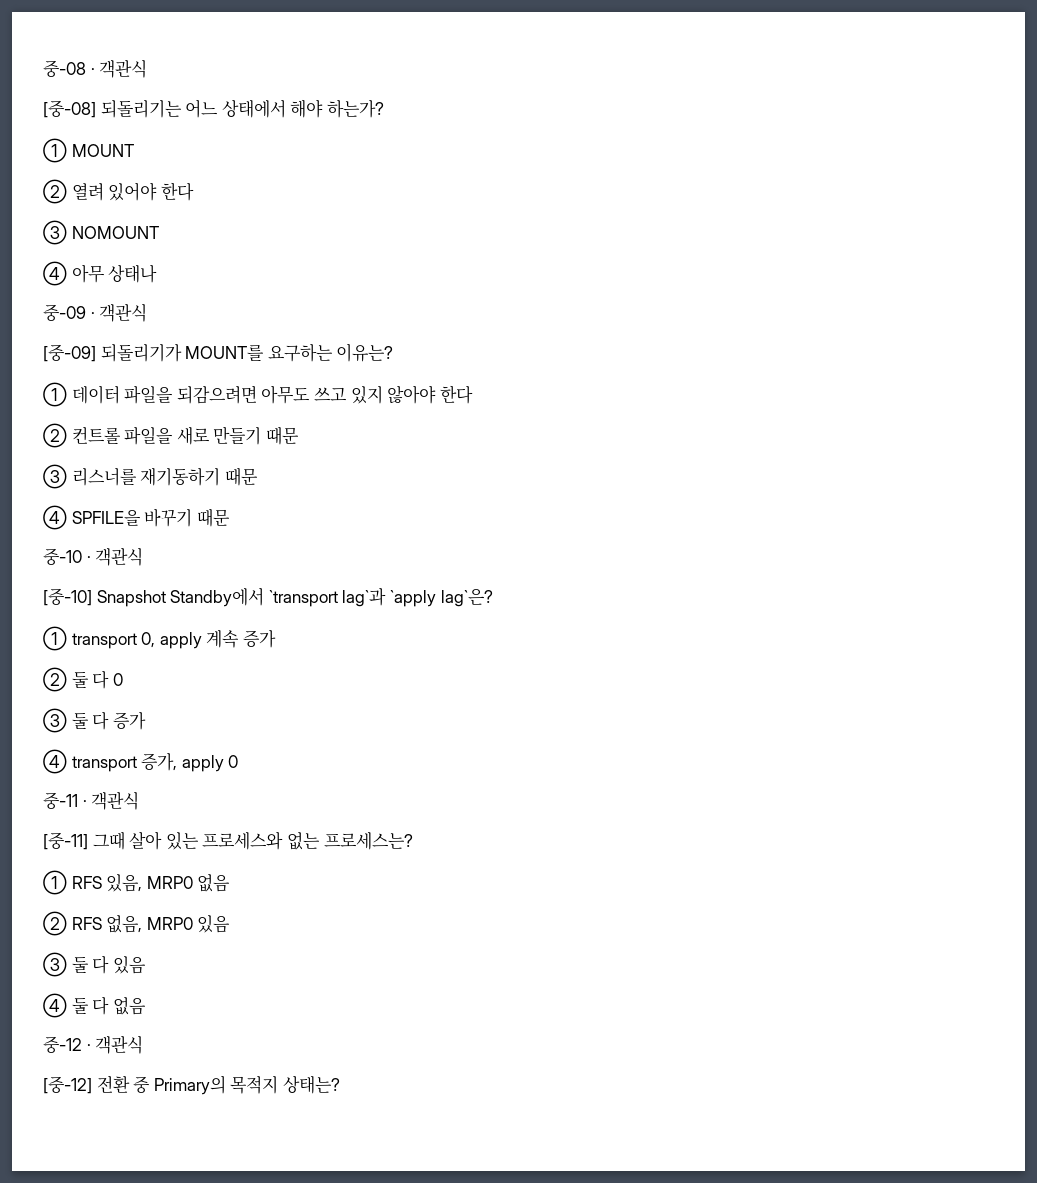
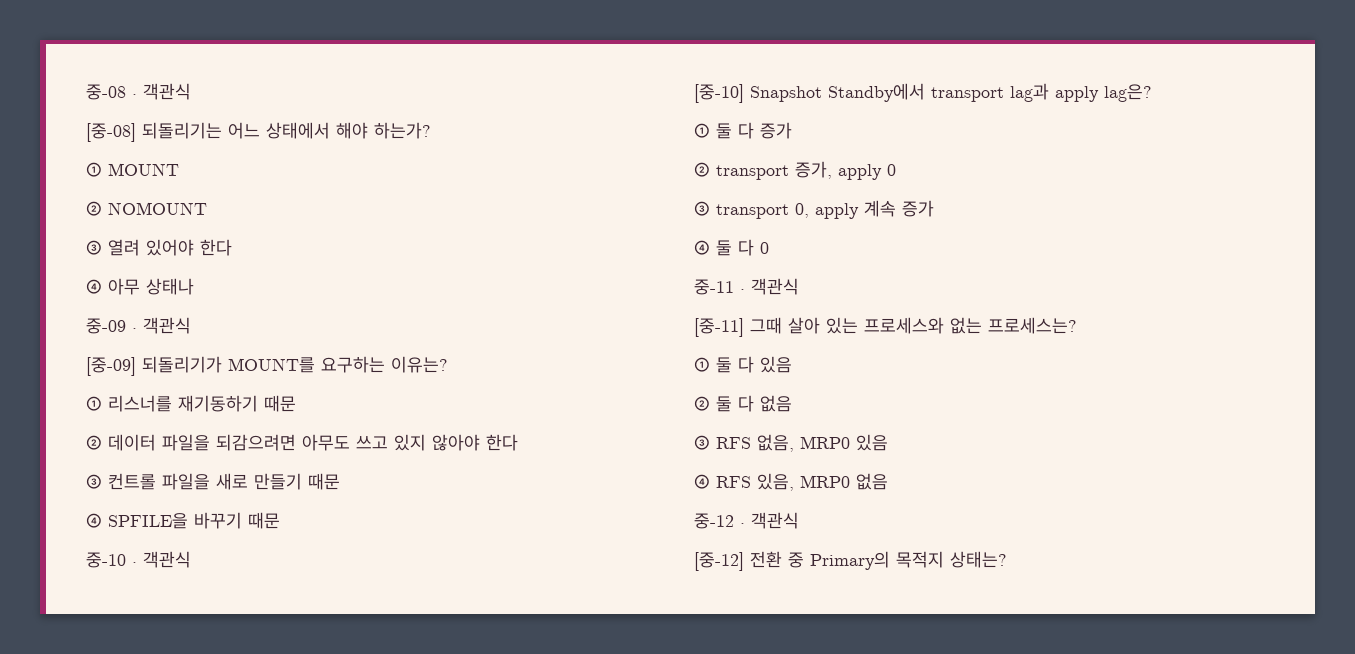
(67, 191) none -> [108,202,207,215] [86,240,102,255] NOMOUNT // ③
[43,220,159,245] // ③ NOMOUNT -> (232, 247) none
(67, 394) none -> [108,395,296,412] [86,435,102,450] 리스너를 재기동하기 때문 // ②
[43,423,67,448] ② -> [86,474,102,489] ③
[43,464,258,489] // ③ 리스너를 재기동하기 때문 -> (340, 481) none
[268,588,493,607] [43,626,67,651] `transport lag`과 `apply lag`은? // ① -> [931,83,1152,102] [694,122,792,139] [694,161,896,180] [694,201,710,216] transport lag과 apply lag은? // ① 둘 다 증가 // ② transport 증가, apply 0 // ③
[43,667,67,692] ② -> [694,240,710,255] ④
[43,708,146,733] [43,749,239,774] // ③ 둘 다 증가 // ④ transport 증가, apply 0 -> (769, 248) none
[71,874,231,892] [43,911,67,936] RFS 있음, MRP0 없음 // ② -> [716,356,792,373] [694,395,792,412] [694,435,710,450] 둘 다 있음 // ② 둘 다 없음 // ③
[43,952,146,977] [43,993,110,1018] ③ 둘 다 있음 // ④ 둘 다 -> [694,473,850,491] ④ RFS 있음, MRP0

